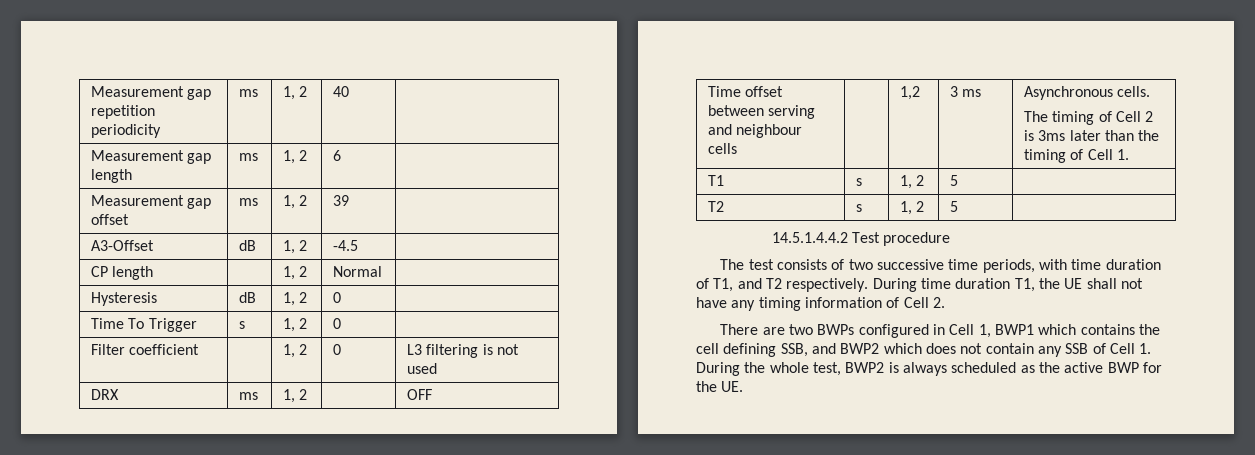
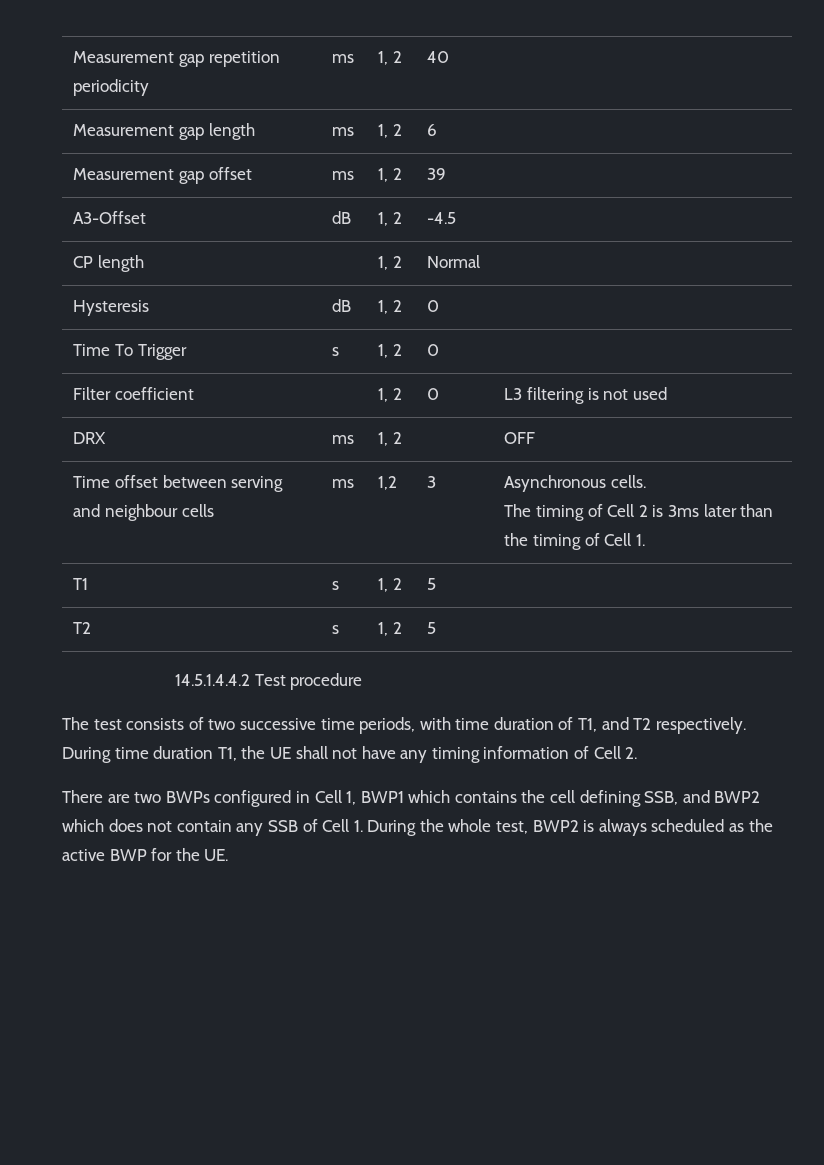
(737, 148) none -> [332,479,355,488] ms
[962,89,982,97] ms -> (437, 482) none

